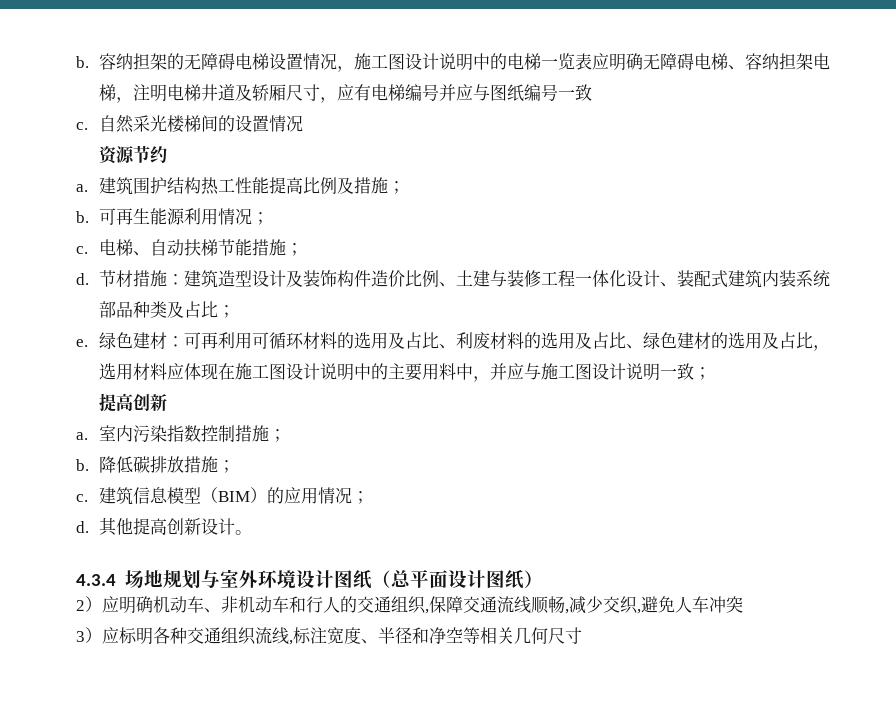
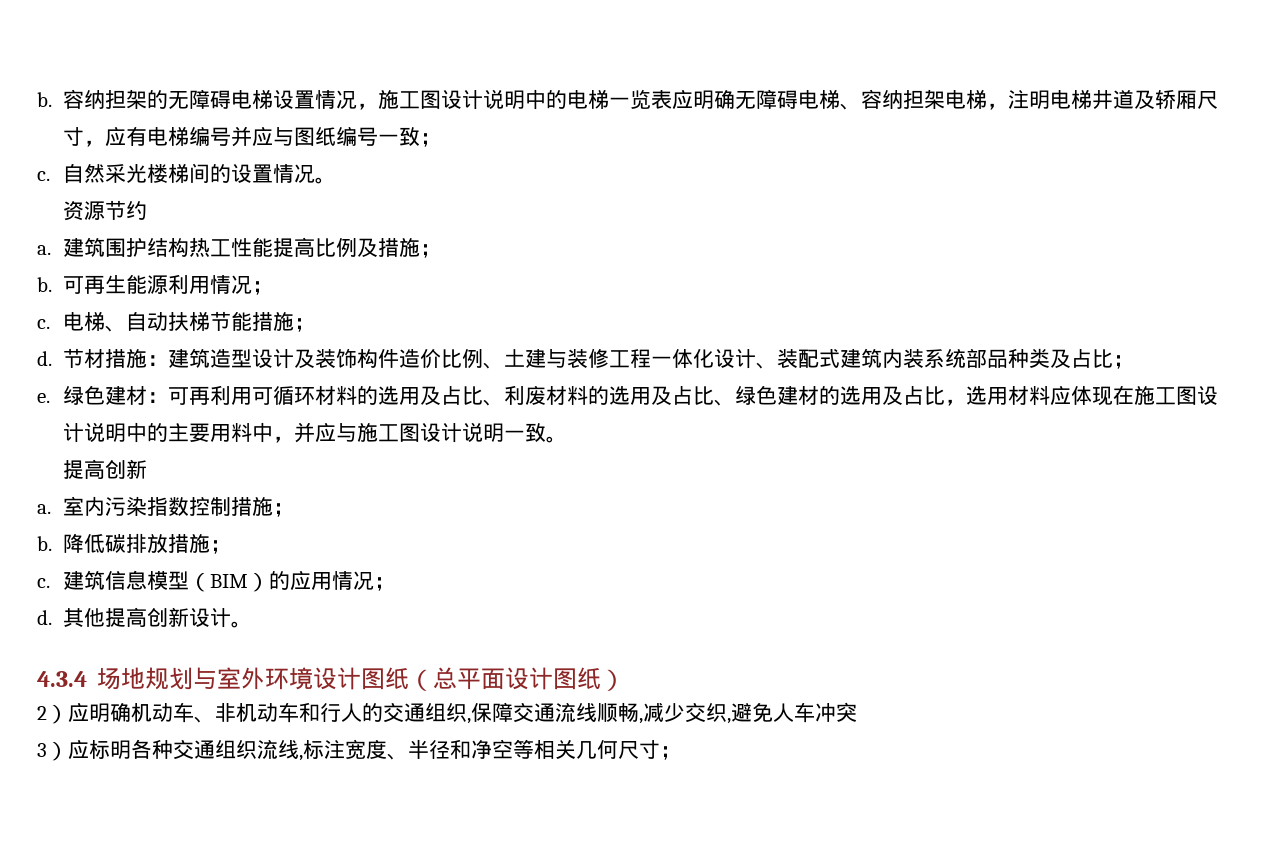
(592, 92) none -> [419,133,441,147] ；
(303, 123) none -> [314,177,336,184] 。
[693,367,711,380] ； -> [545,436,567,443] 。
(582, 635) none -> [660,746,681,760] ；

